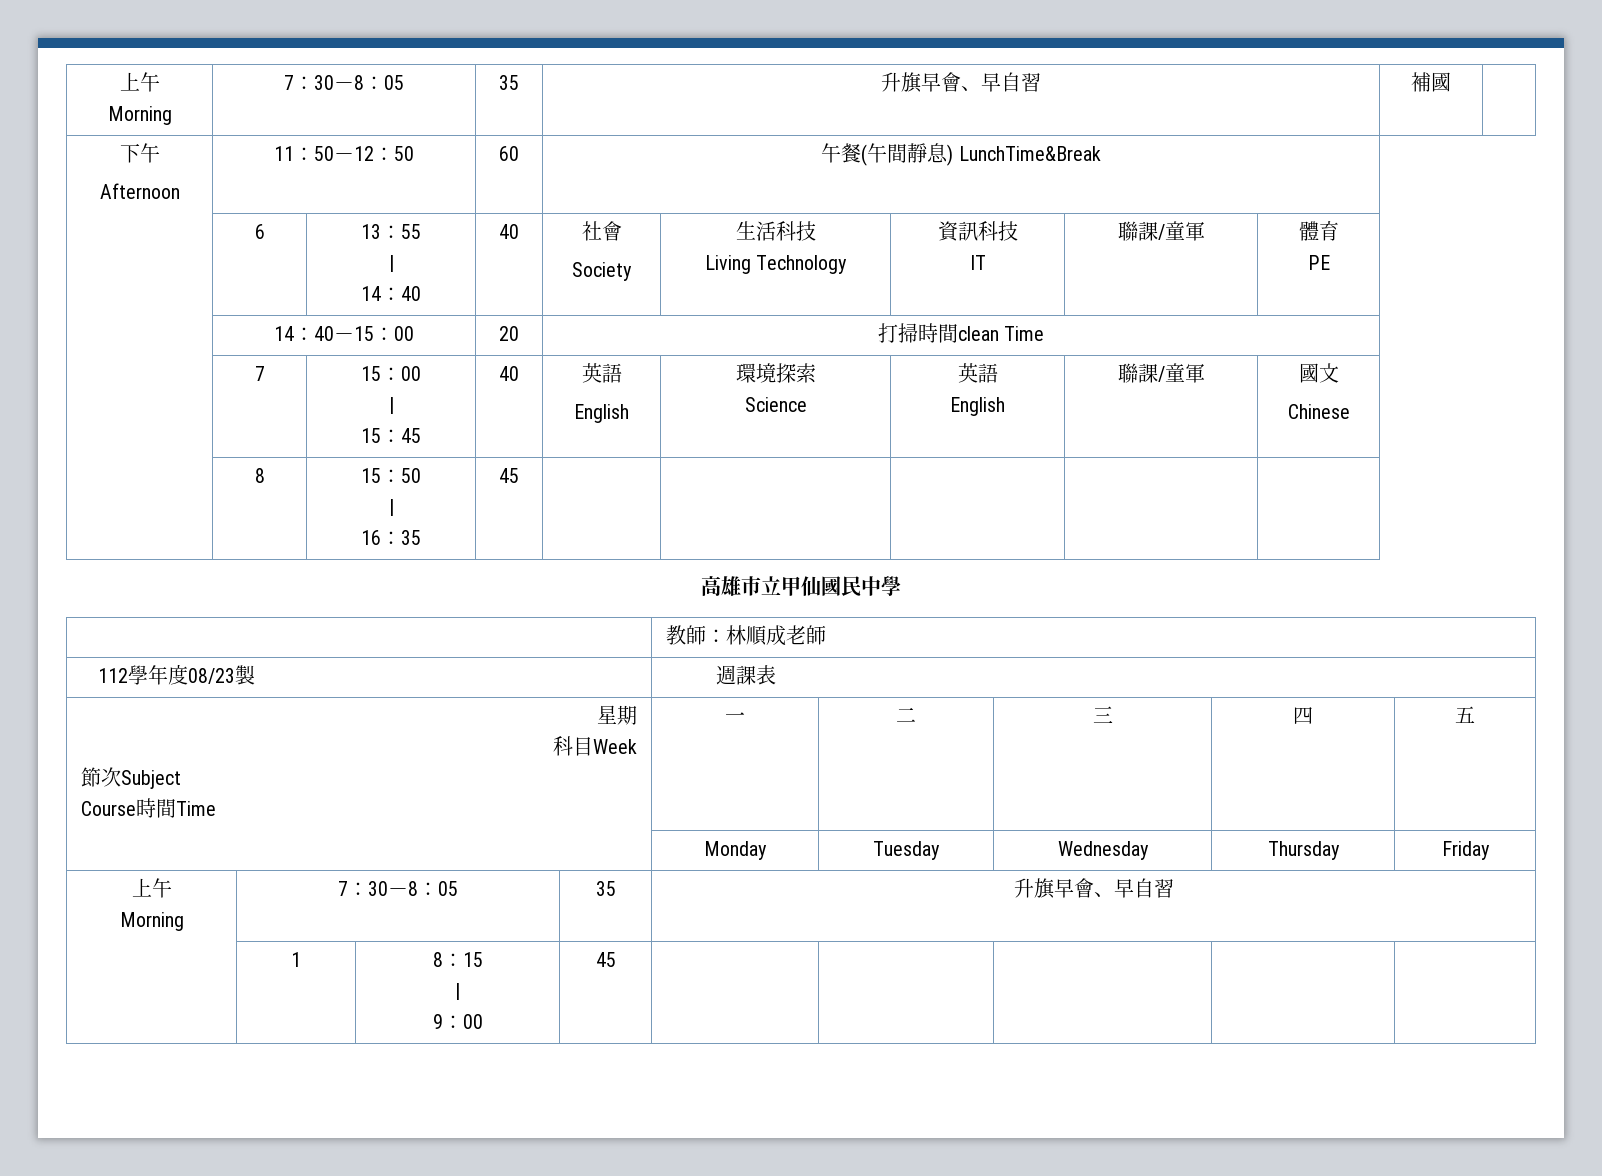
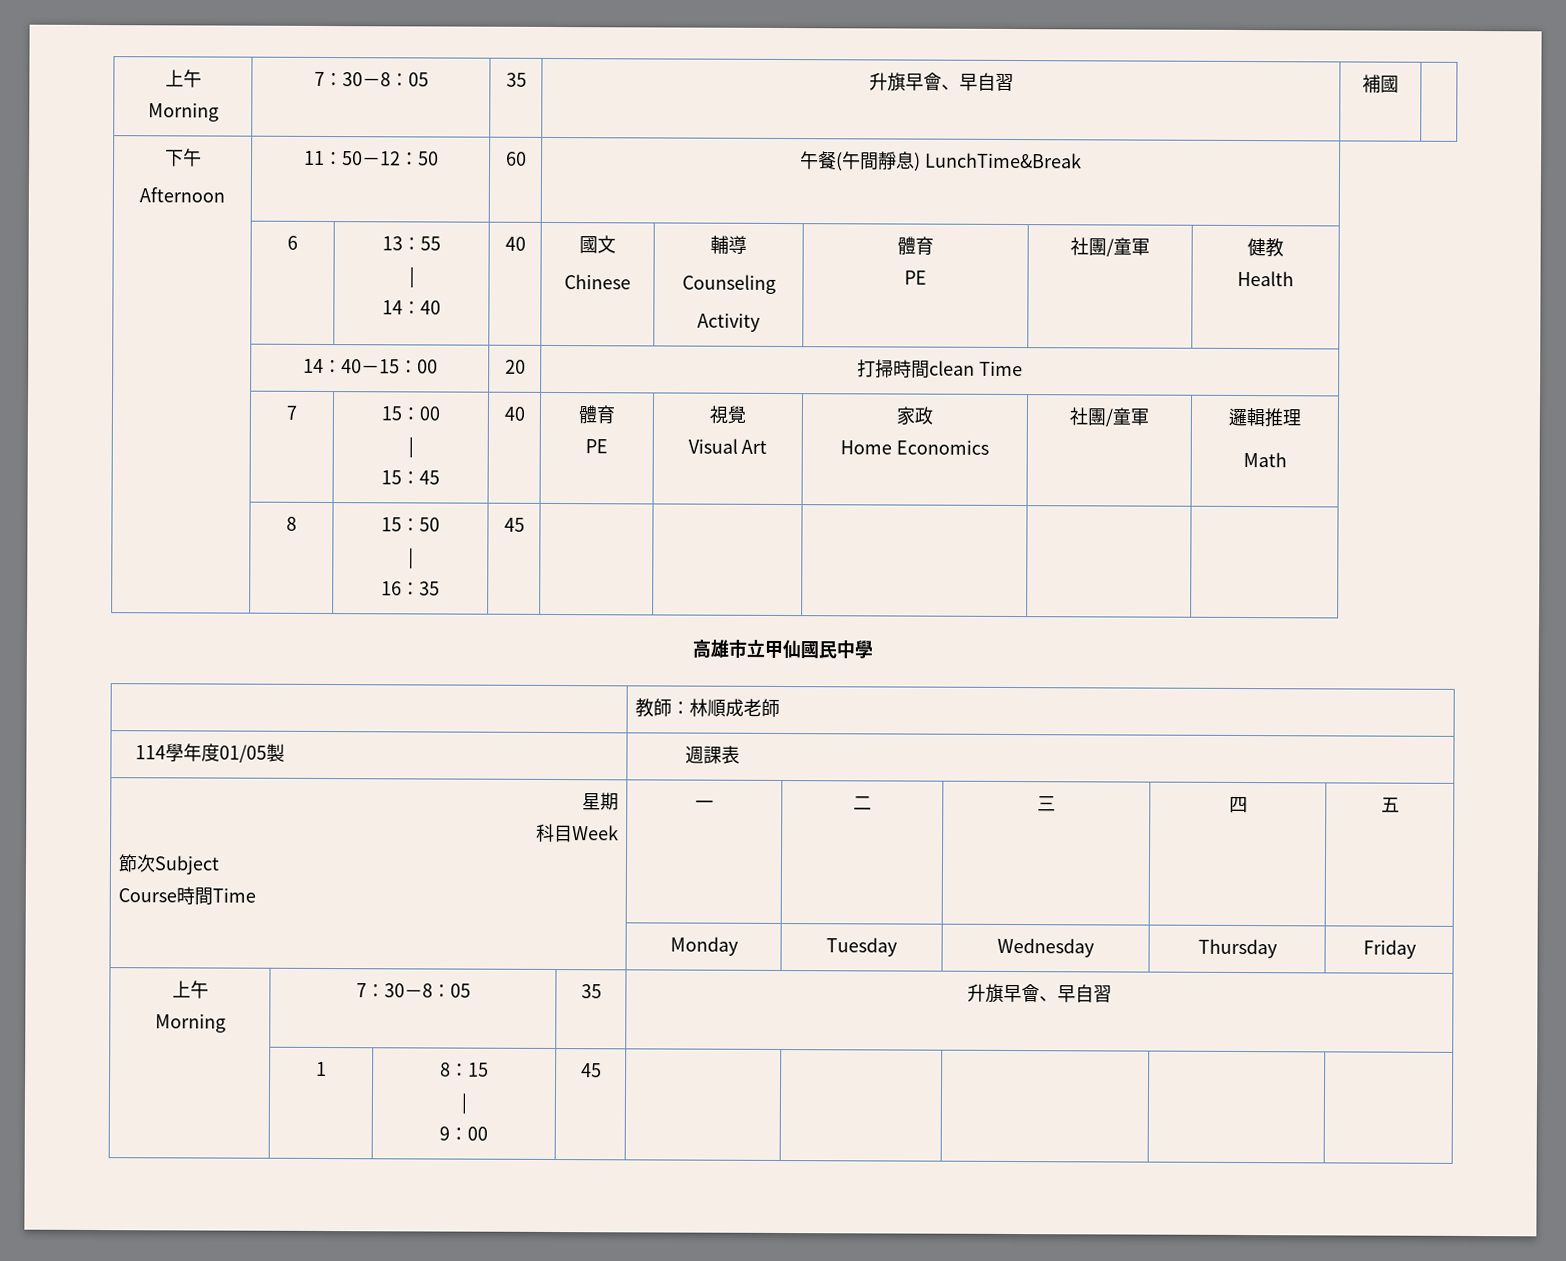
[581,221,622,241] [572,262,632,281] [735,221,816,241] [704,255,848,274] [937,221,1018,242] [969,255,986,270] [1117,221,1205,241] [1298,221,1339,241] [1307,255,1330,270] 社會 // Society | 生活科技 // Living Technology | 資訊科技 // IT | 聯課/童軍 | 體育 // PE -> [579,235,616,254] [564,274,631,290] [710,235,747,254] [681,274,776,294] [697,312,761,332] [897,236,934,255] [904,270,927,285] [1070,237,1150,257] [1247,238,1284,258] [1237,270,1294,287] 國文 // Chinese | 輔導 // Counseling // Activity | 體育 // PE | 社團/童軍 | 健教 // Health
[581,363,622,383] [574,404,629,423] [735,363,816,383] [744,397,807,412] [957,363,998,383] [950,397,1005,416] [1117,363,1205,383] [1298,363,1339,383] [1287,404,1350,419] 英語 // English | 環境探索 // Science | 英語 // English | 聯課/童軍 | 國文 // Chinese -> [578,405,615,424] [585,439,608,454] [709,405,746,424] [687,438,768,454] [896,406,933,426] [840,439,989,455] [1069,407,1149,427] [1228,407,1301,428] [1242,452,1287,468] 體育 // PE | 視覺 // Visual Art | 家政 // Home Economics | 社團/童軍 | 邏輯推理 // Math
[97,664,235,685] 112學年度08/23 -> [135,743,268,763] 114學年度01/05

